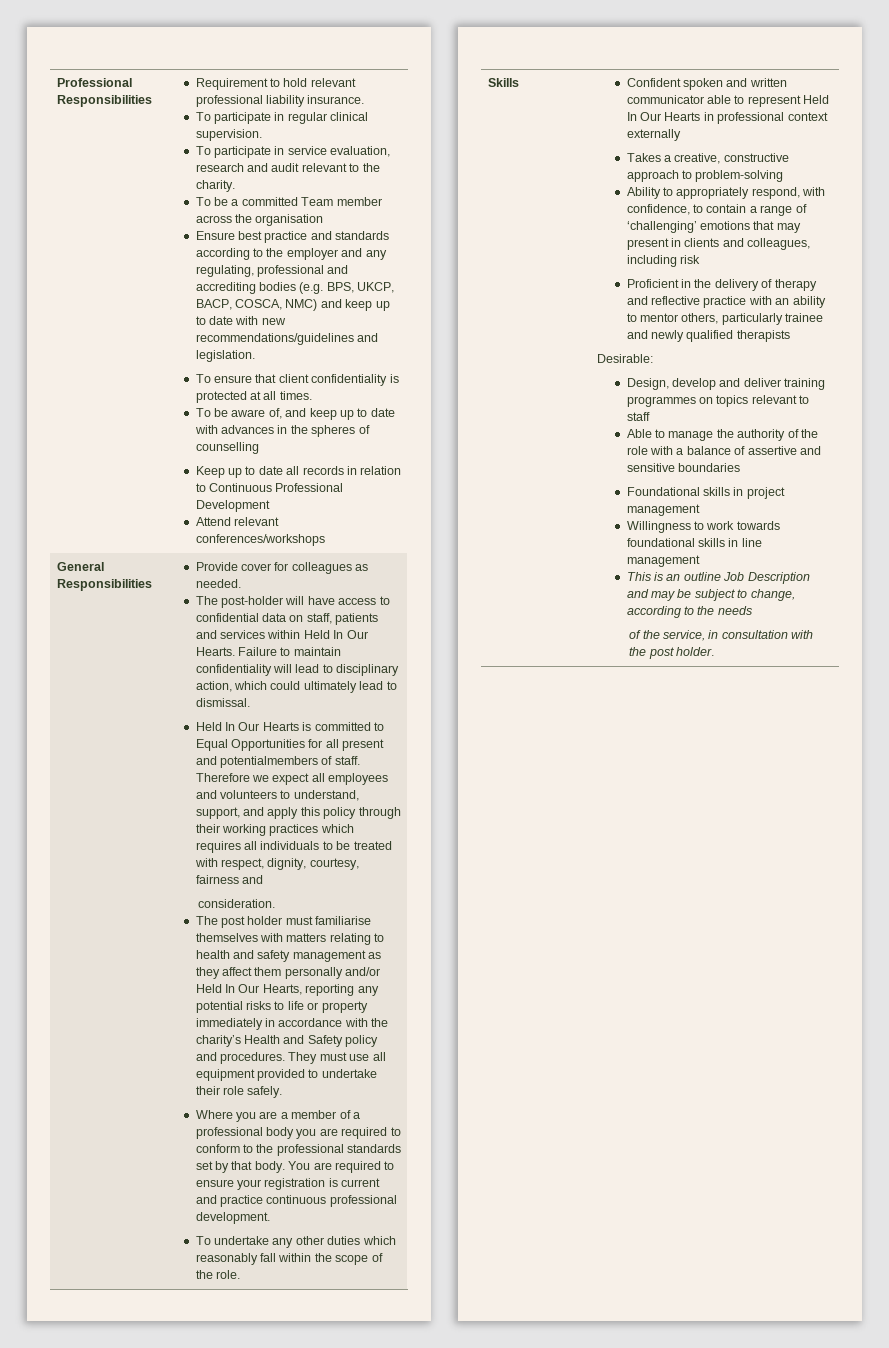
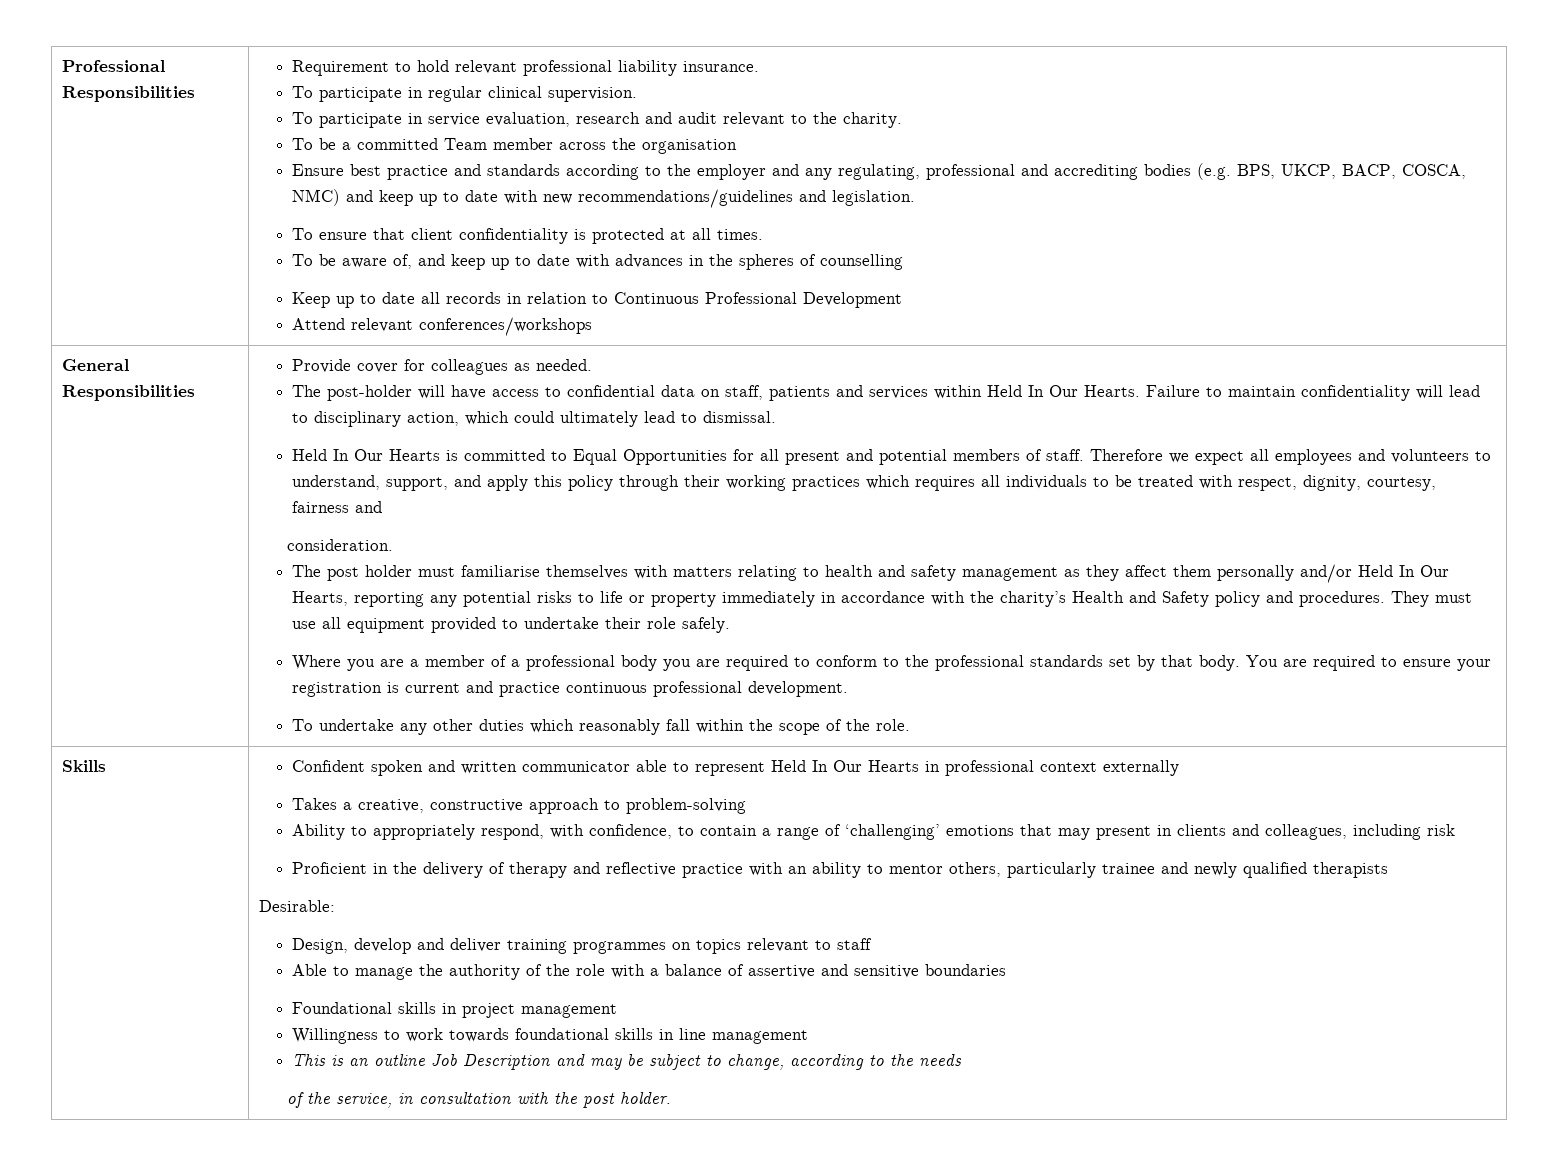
[220,756,319,768] potentialmembers -> [878,449,1020,465] potential members

